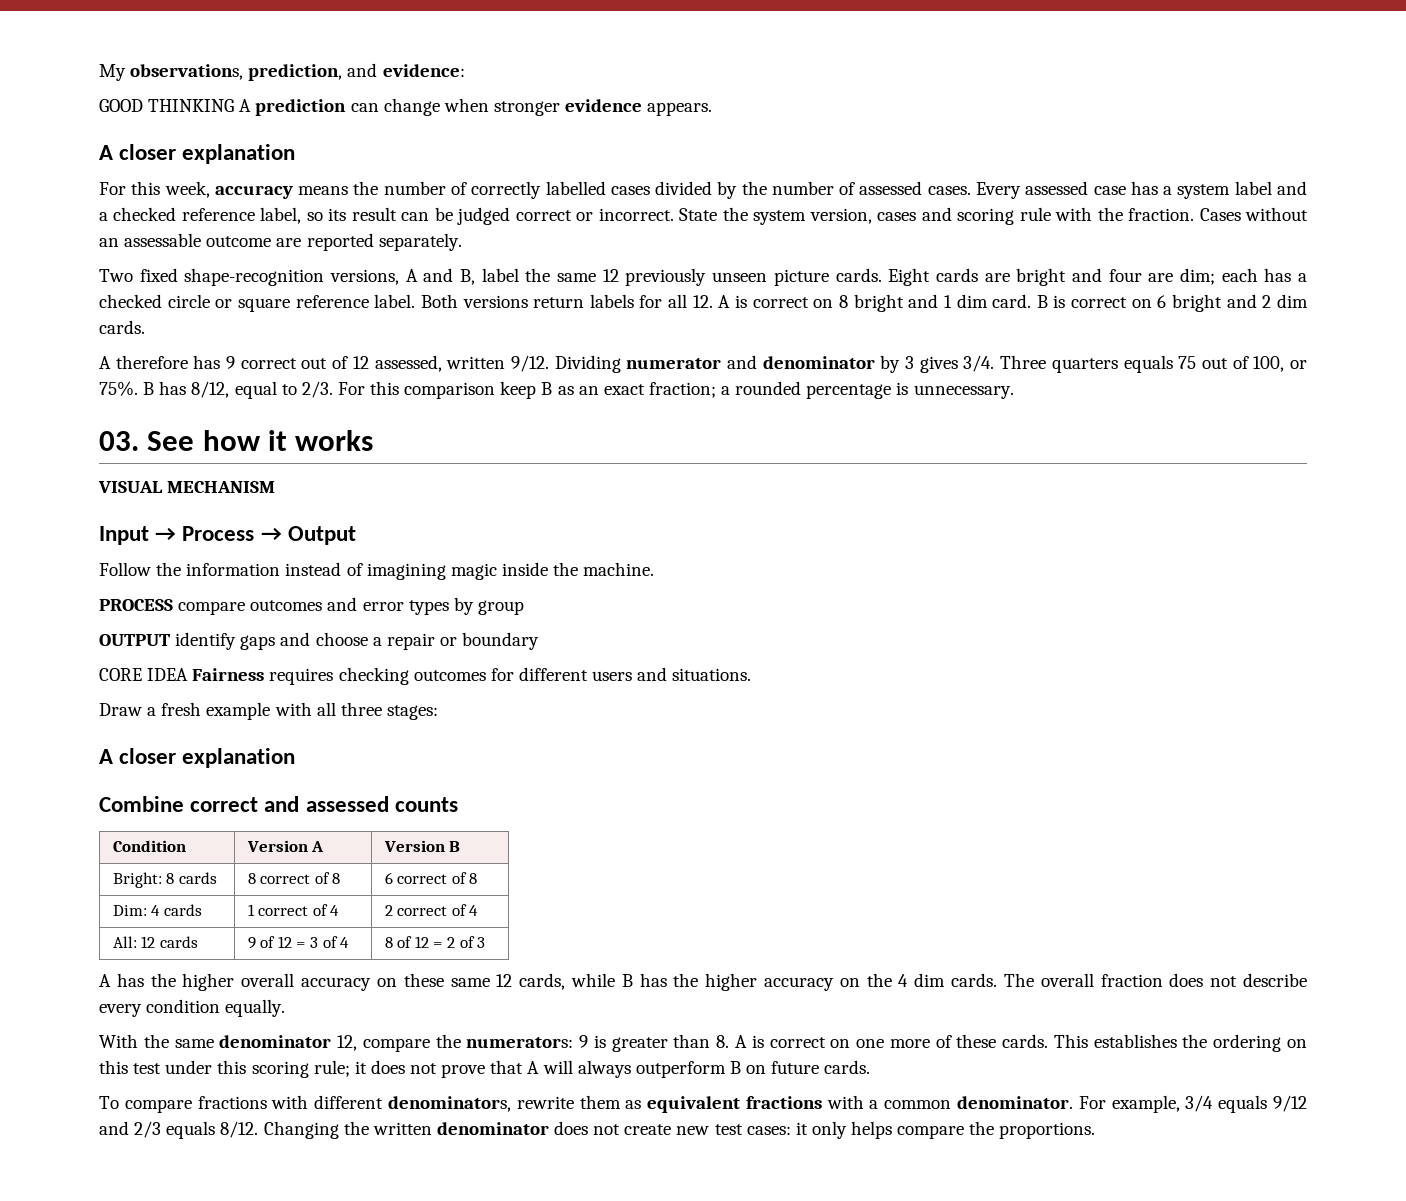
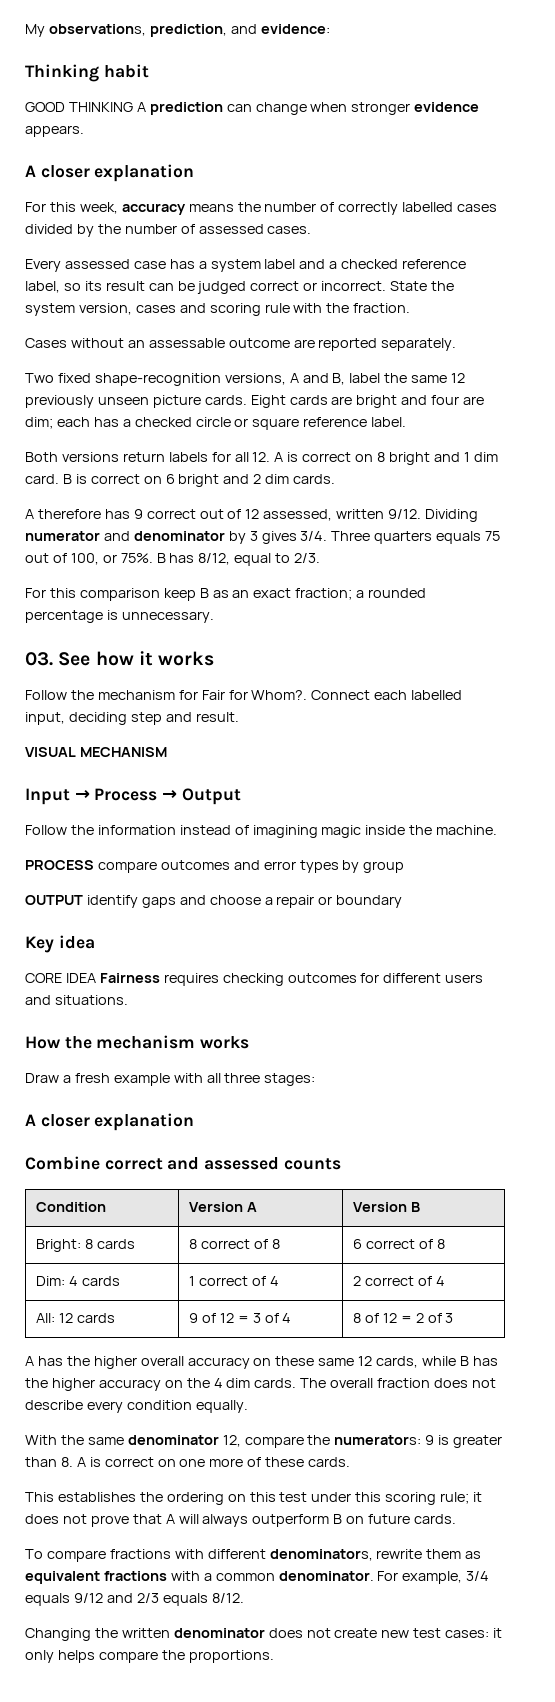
(465, 70) none -> [25,64,149,82] // Thinking habit
(971, 190) none -> (312, 230) //
(1195, 214) none -> (411, 308) //
(416, 301) none -> (407, 422) //
(333, 389) none -> (321, 558) //
(374, 440) none -> [25,690,463,700] [25,712,239,725] // Follow the mechanism for Fair for Whom?. Connect each labelled input, deciding step and result.
(540, 641) none -> [25,935,95,953] // Key idea
(752, 674) none -> [25,1035,250,1049] // How the mechanism works
(1049, 1041) none -> (351, 1462) //
(259, 1129) none -> (244, 1598) //

